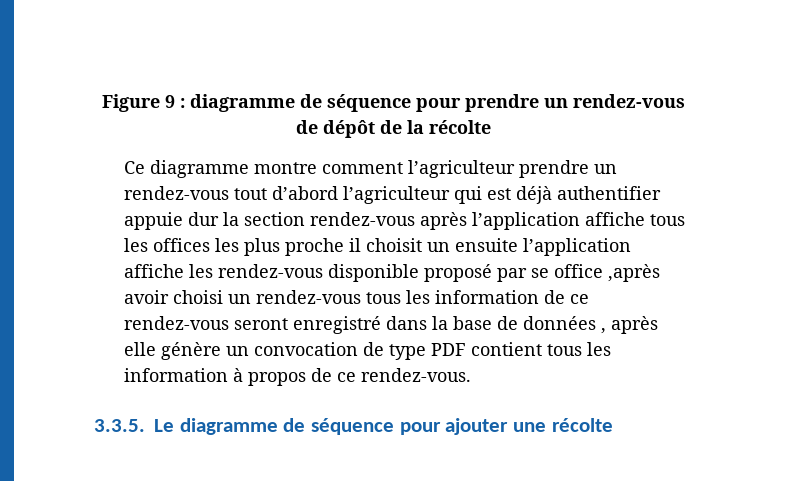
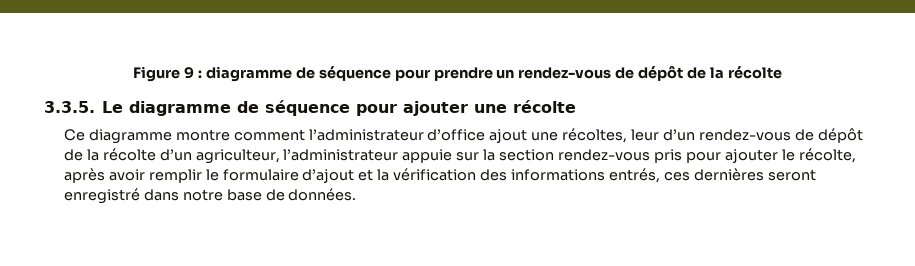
[124,160,618,178] [124,186,662,204] [124,212,686,230] [124,238,632,256] [124,264,661,282] [124,290,590,304] [124,316,659,334] [124,342,612,360] [124,368,472,386] // Ce diagramme montre comment l’agriculteur prendre un rendez-vous tout d’abord l’agriculteur qui est déjà authentifier appuie dur la section rendez-vous après l’application affiche tous les offices les plus proche il choisit un ensuite l’application affiche les rendez-vous disponible proposé par se office ,après avoir choisi un rendez-vous tous les information de ce rendez-vous seront enregistré dans la base de données , après elle génère un convocation de type PDF contient tous les information à propos de ce rendez-vous. -> (782, 72) none
(613, 425) none -> [63,128,863,144] [63,148,856,164] [63,168,816,183] [63,188,357,204] // Ce diagramme montre comment l’administrateur d’office ajout une récoltes, leur d’un rendez-vous de dépôt de la récolte d’un agriculteur, l’administrateur appuie sur la section rendez-vous pris pour ajouter le récolte, après avoir remplir le formulaire d’ajout et la vérification des informations entrés, ces dernières seront enregistré dans notre base de données.

